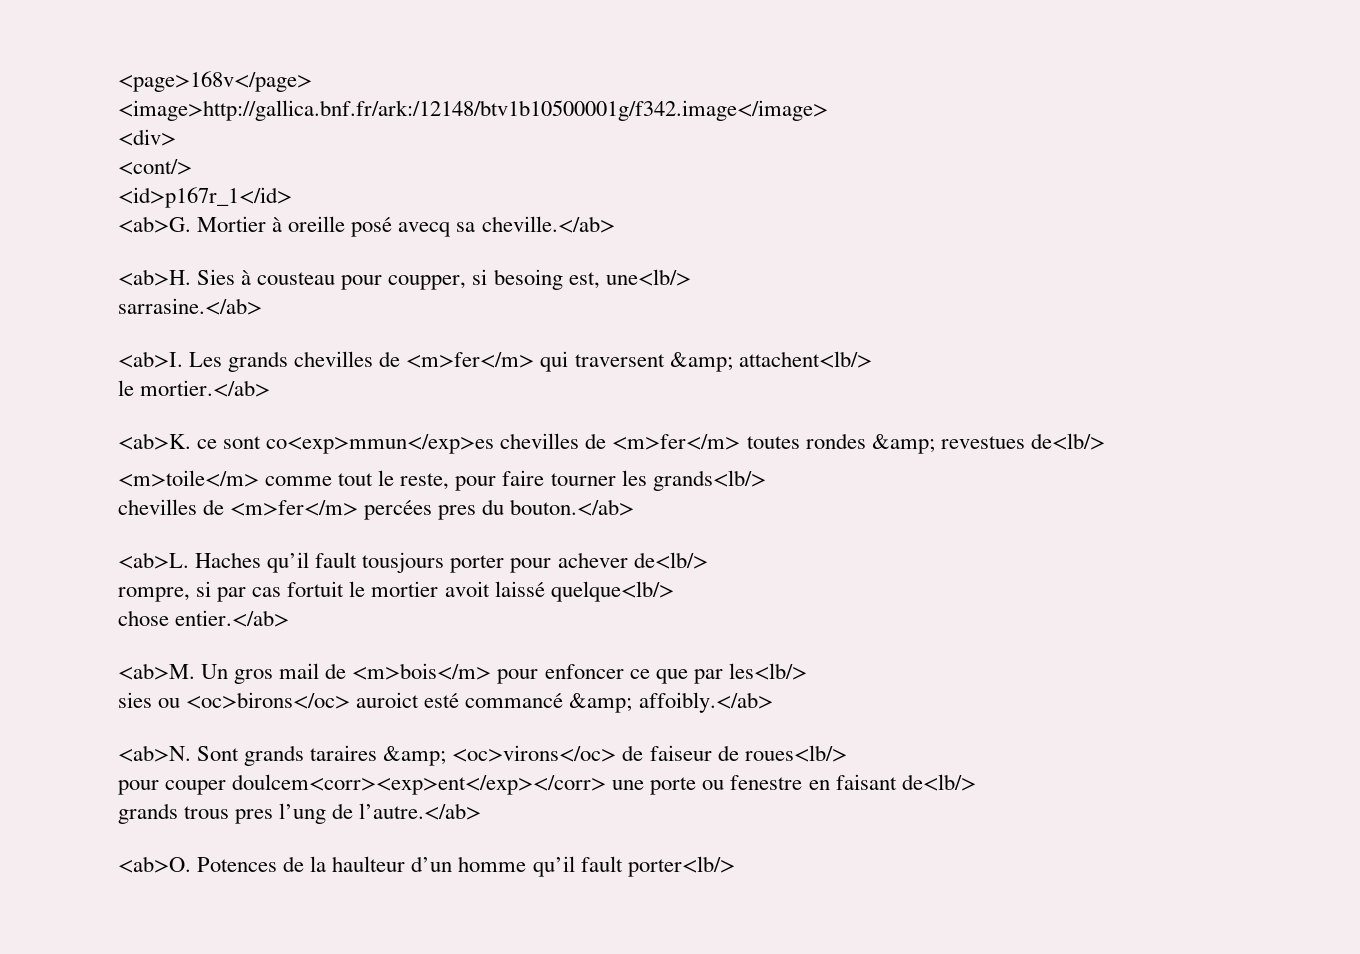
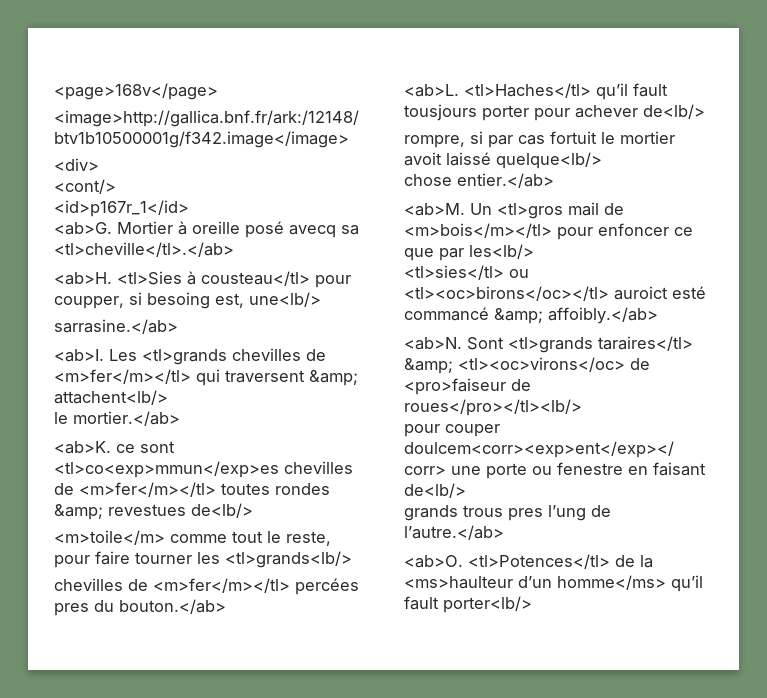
[481,216,615,233] cheville.</ab> -> [54,242,234,257] <tl>cheville</tl>.</ab>
[197,269,336,285] Sies à cousteau -> [117,271,310,286] <tl>Sies à cousteau</tl>
[228,351,535,372] grands chevilles de <m>fer</m> -> [142,348,326,365] [54,369,191,384] <tl>grands chevilles de <m>fer</m></tl>
[266,433,741,454] co<exp>mmun</exp>es chevilles de <m>fer</m> -> [54,461,353,478] [54,482,216,497] <tl>co<exp>mmun</exp>es chevilles de <m>fer</m></tl>
[652,470,766,491] [118,499,359,516] grands<lb/> // chevilles de <m>fer</m> -> [225,551,352,568] [54,578,290,593] <tl>grands<lb/> // chevilles de <m>fer</m></tl>
[195,552,262,568] Haches -> [464,83,591,98] <tl>Haches</tl>
[234,669,274,684] gros -> [497,203,563,219] <tl>gros
[352,663,492,680] <m>bois</m> -> [404,223,552,238] <m>bois</m></tl>
[118,692,351,709] sies ou <oc>birons</oc> -> [404,265,529,280] [404,286,609,301] <tl>sies</tl> ou <tl><oc>birons</oc></tl>
[244,745,847,766] grands taraires &amp; <oc>virons</oc> de faiseur de roues<lb/> -> [508,336,693,353] [404,357,650,374] [404,378,531,395] [404,399,582,416] <tl>grands taraires</tl> &amp; <tl><oc>virons</oc> de <pro>faiseur de roues</pro></tl><lb/>
[197,857,278,872] Potences -> [468,554,610,569] <tl>Potences</tl>
[332,856,527,872] haulteur d’un homme -> [404,575,666,590] <ms>haulteur d’un homme</ms>

